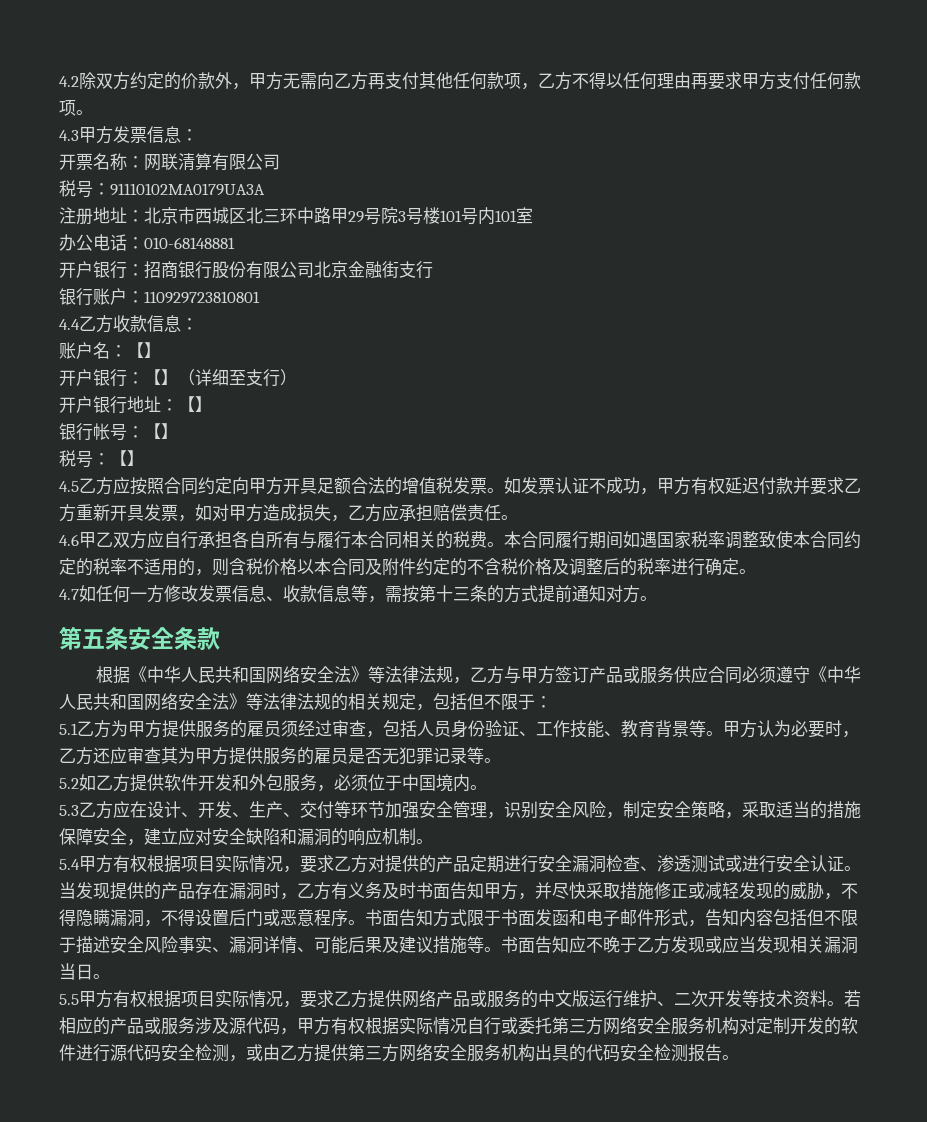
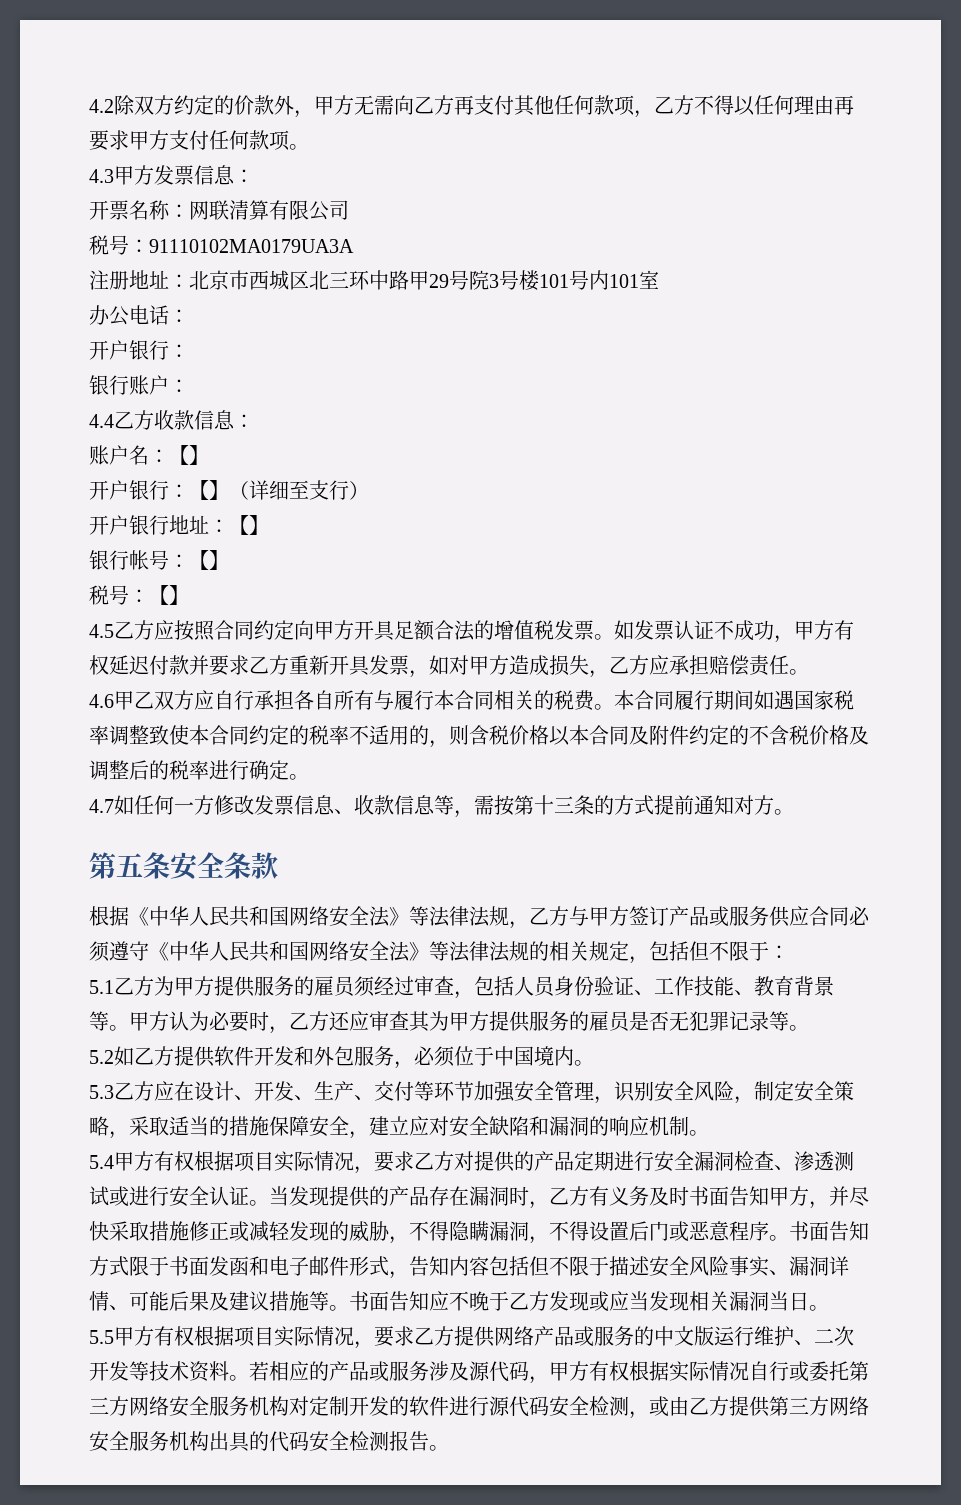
[144,237,235,249] [59,261,433,279] 010-68148881 // 开户银行：招商银行股份有限公司北京金融街支行 -> [89,340,189,360] // 开户银行：
[144,291,260,304] 110929723810801 -> (189, 386) none

